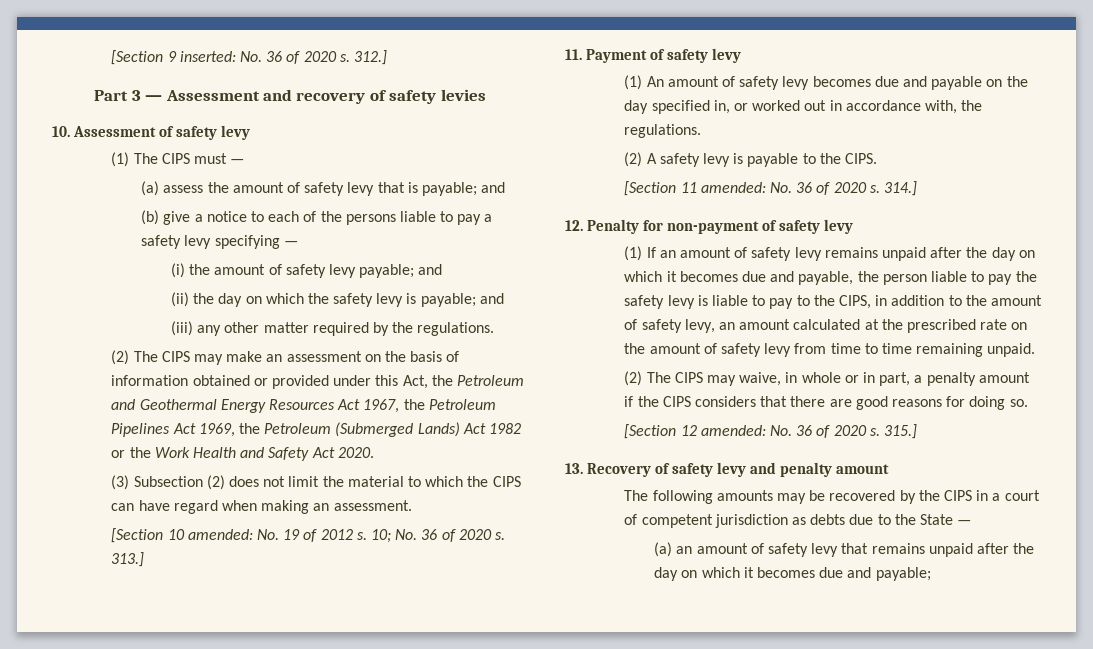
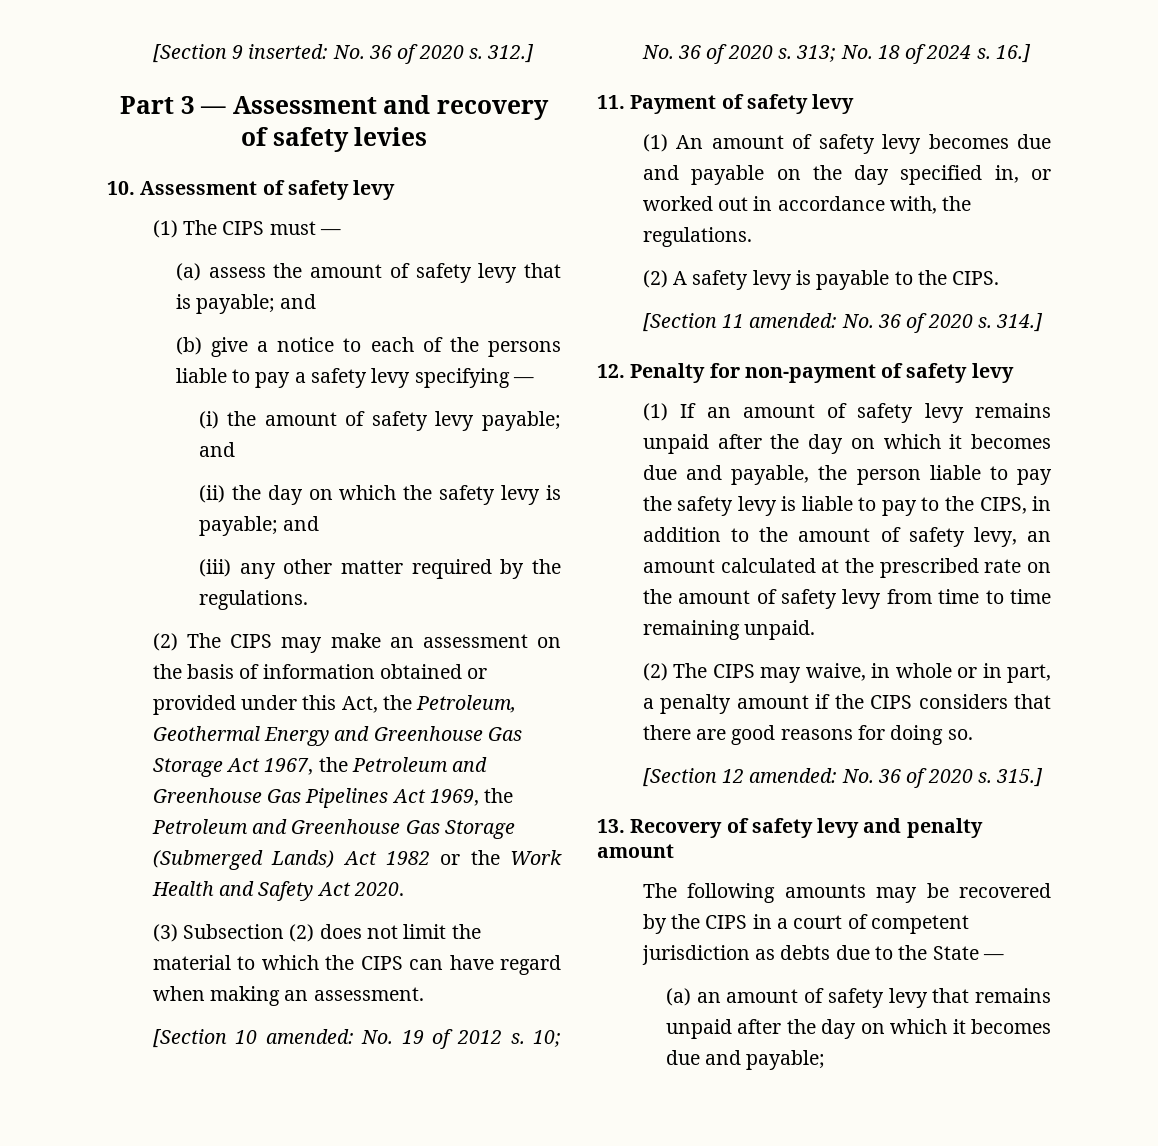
[456,375,524,386] [111,399,336,413] Petroleum and Geothermal Energy Resources -> [416,695,517,713] [152,726,522,746] [152,758,223,777] Petroleum, Geothermal Energy and Greenhouse Gas Storage
(496, 404) none -> [452,757,488,772] [152,788,302,803] and Greenhouse Gas
(332, 428) none -> [252,819,515,839] and Greenhouse Gas Storage
[111,552,145,567] 313.] -> [796,44,1031,64] 313; No. 18 of 2024 s. 16.]

